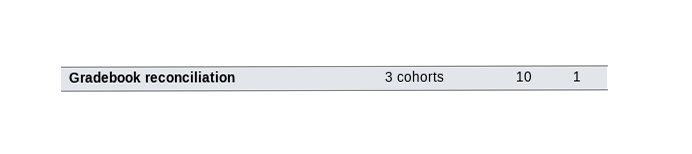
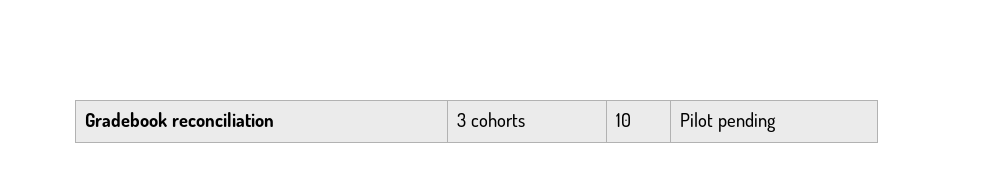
[571,71,582,82] 1 -> [679,112,776,132] Pilot pending

